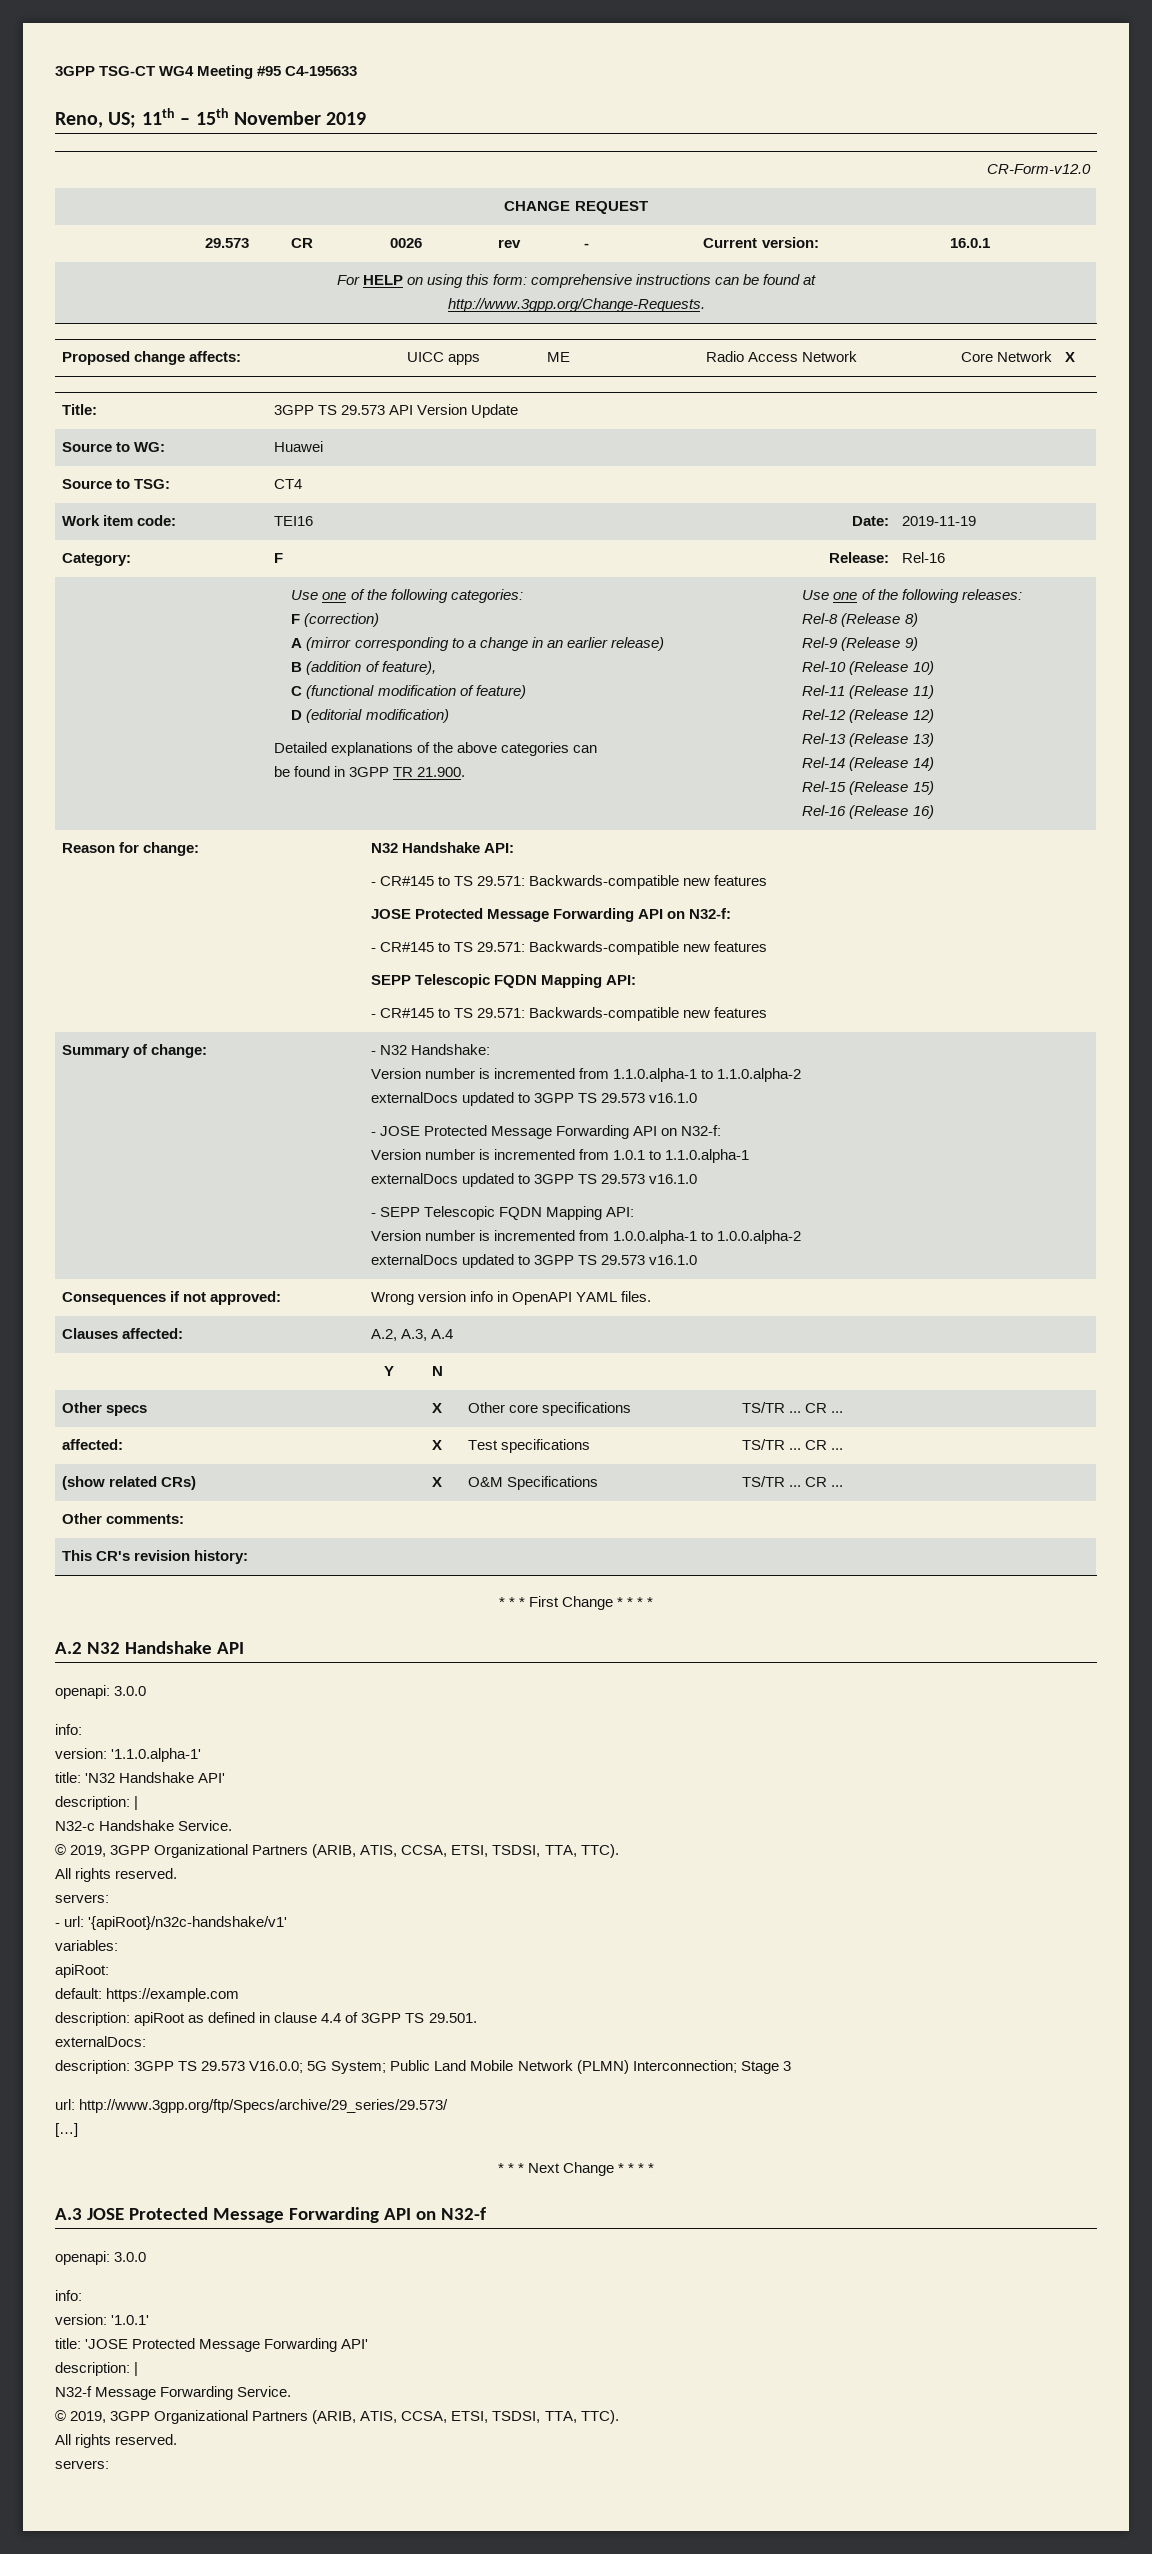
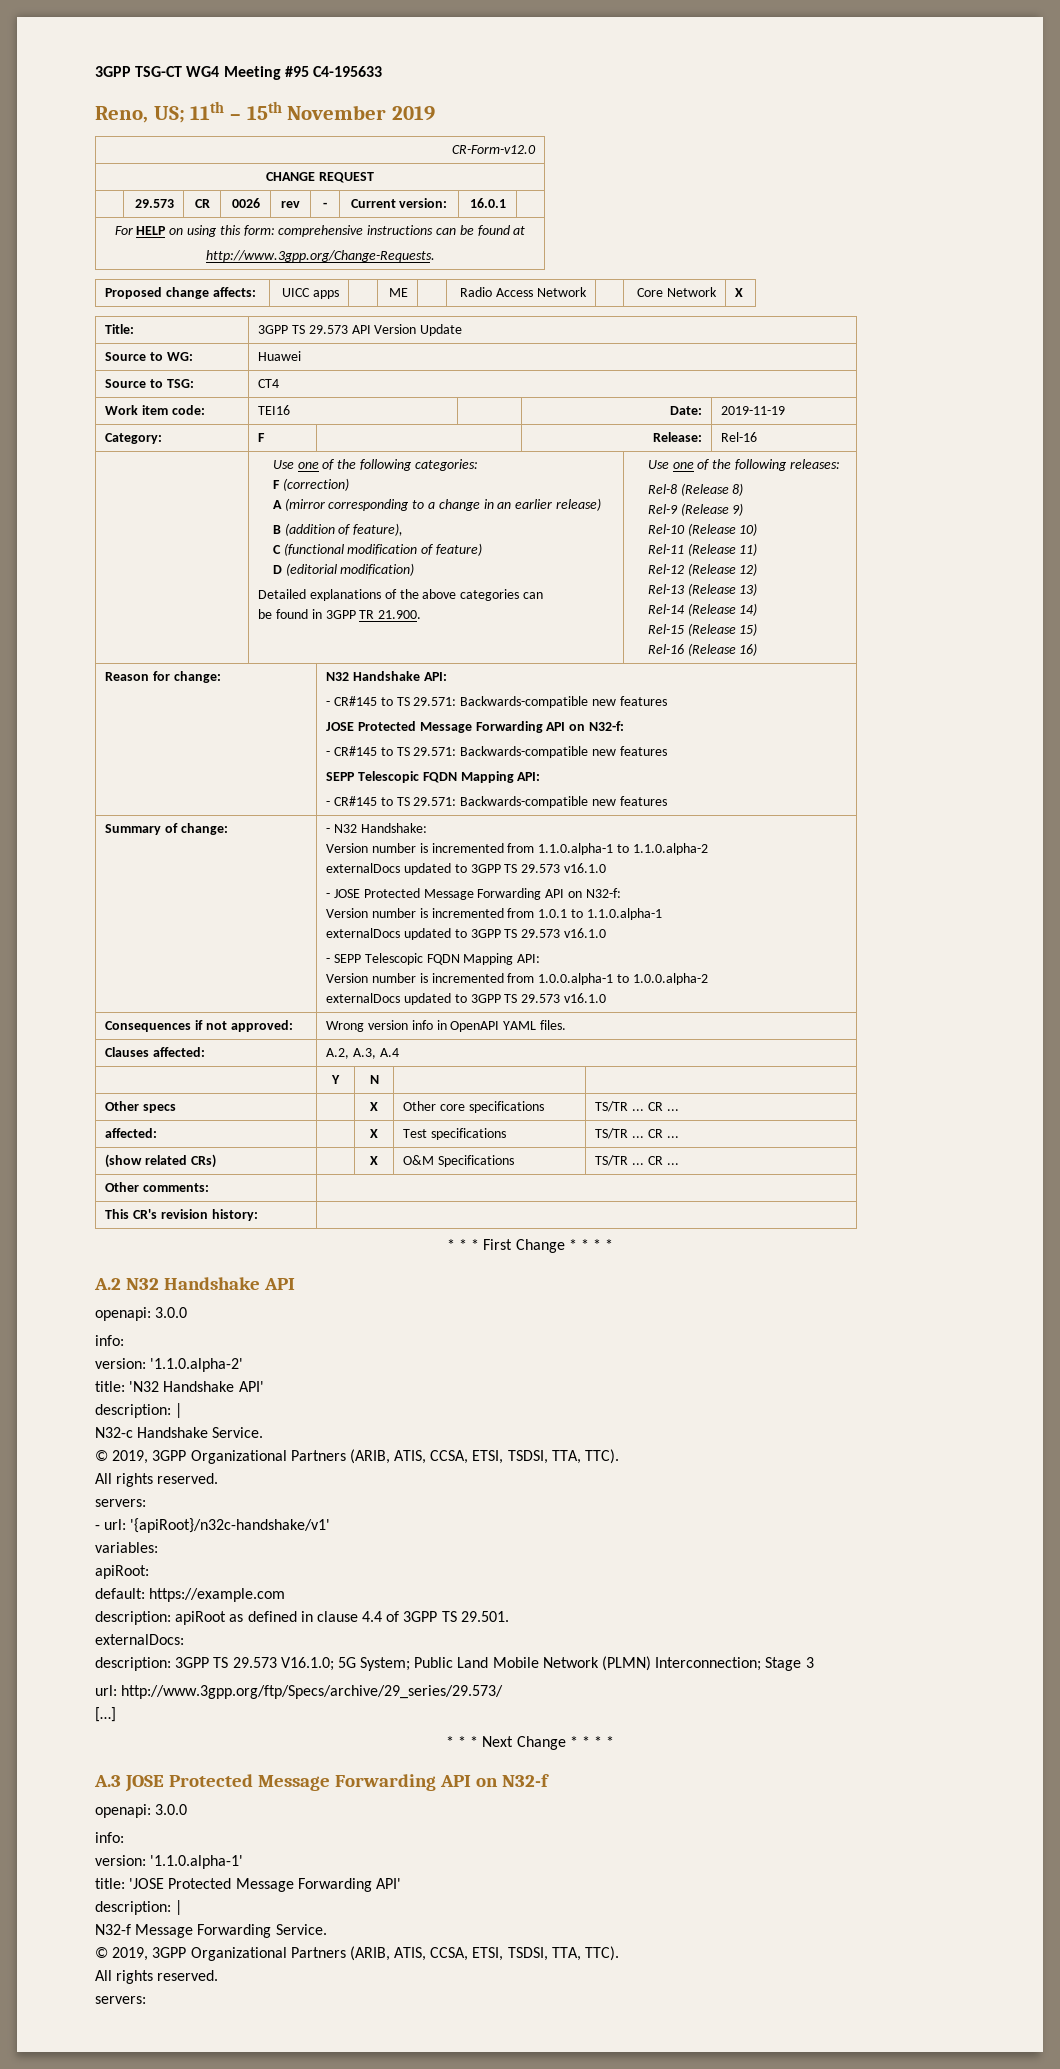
[111,1748,202,1762] '1.1.0.alpha-1' -> [150,1358,244,1372] '1.1.0.alpha-2'
[249,2061,304,2073] V16.0.0; -> [280,1657,334,1671] V16.1.0;
[111,2315,150,2325] '1.0.1' -> [150,1855,244,1869] '1.1.0.alpha-1'

